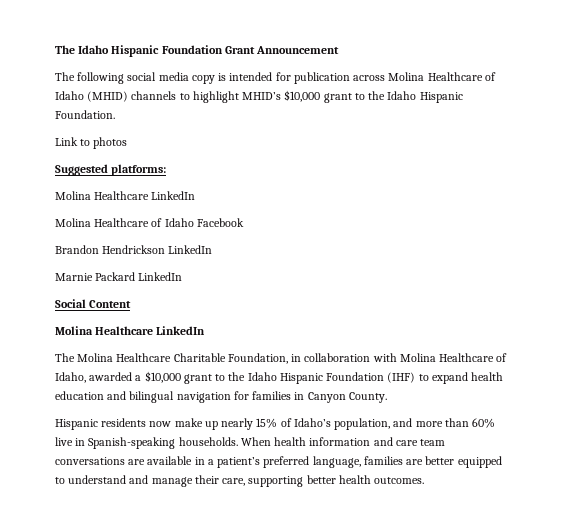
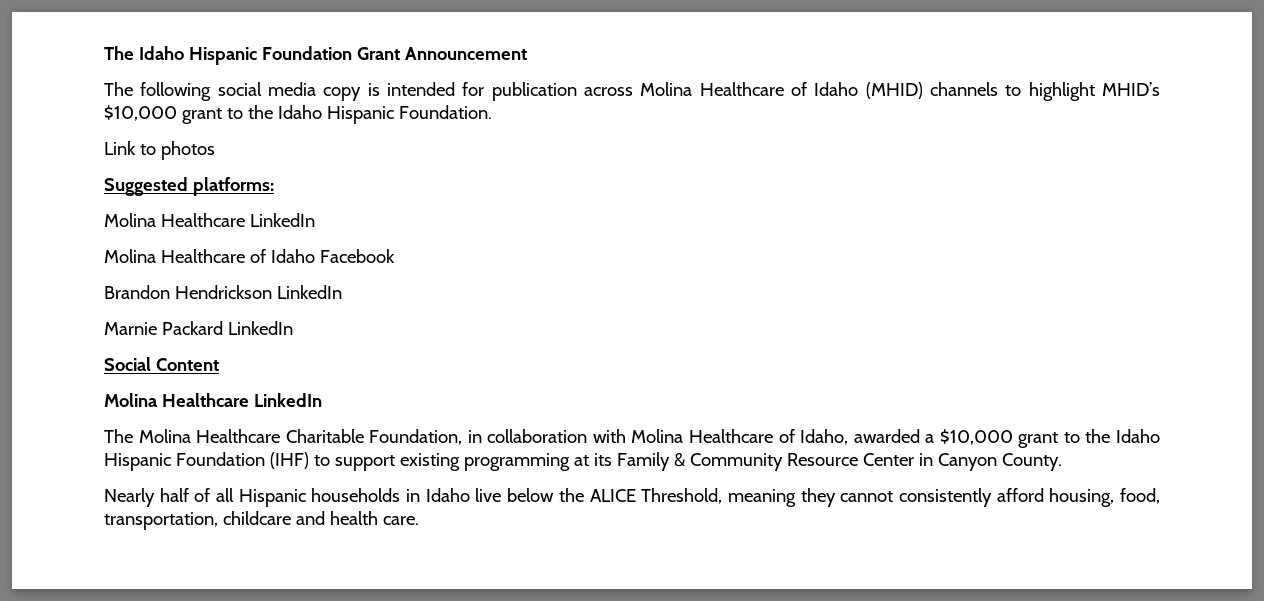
[431,372,504,384] [55,391,387,403] [55,418,496,430] [55,437,446,449] [55,456,502,468] [55,475,425,487] expand health education and bilingual navigation for families in Canyon County. // Hispanic residents now make up nearly 15% of Idaho’s population, and more than 60% live in Spanish-speaking households. When health information and care team conversations are available in a patient’s preferred language, families are better equipped to understand and manage their care, supporting better health outcomes. -> [334,452,1062,471] [104,488,1161,507] [104,511,419,530] support existing programming at its Family & Community Resource Center in Canyon County. // Nearly half of all Hispanic households in Idaho live below the ALICE Threshold, meaning they cannot consistently afford housing, food, transportation, childcare and health care.

